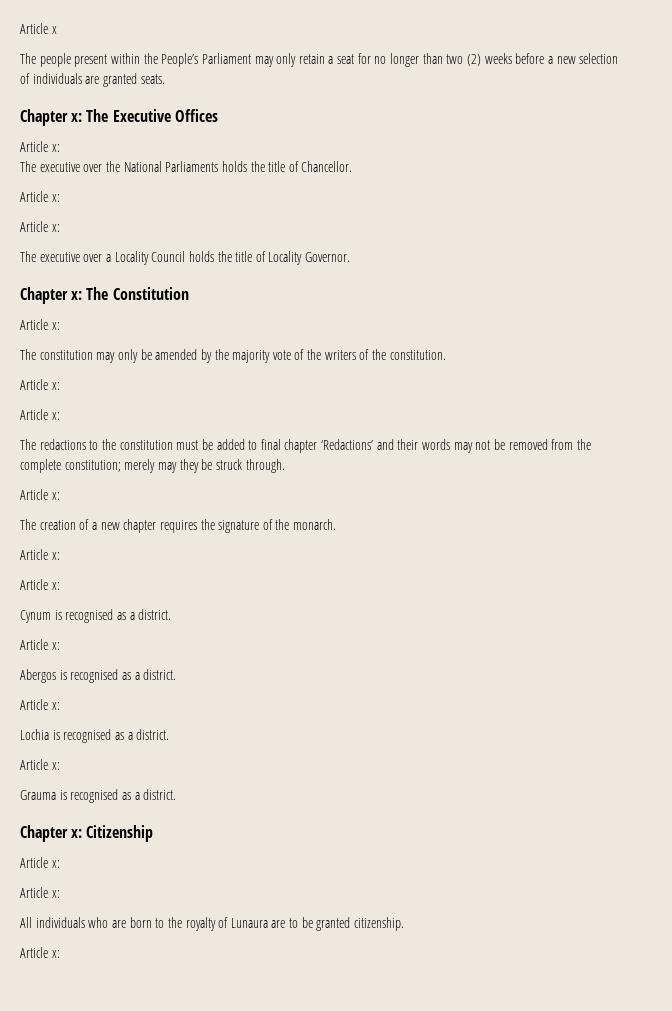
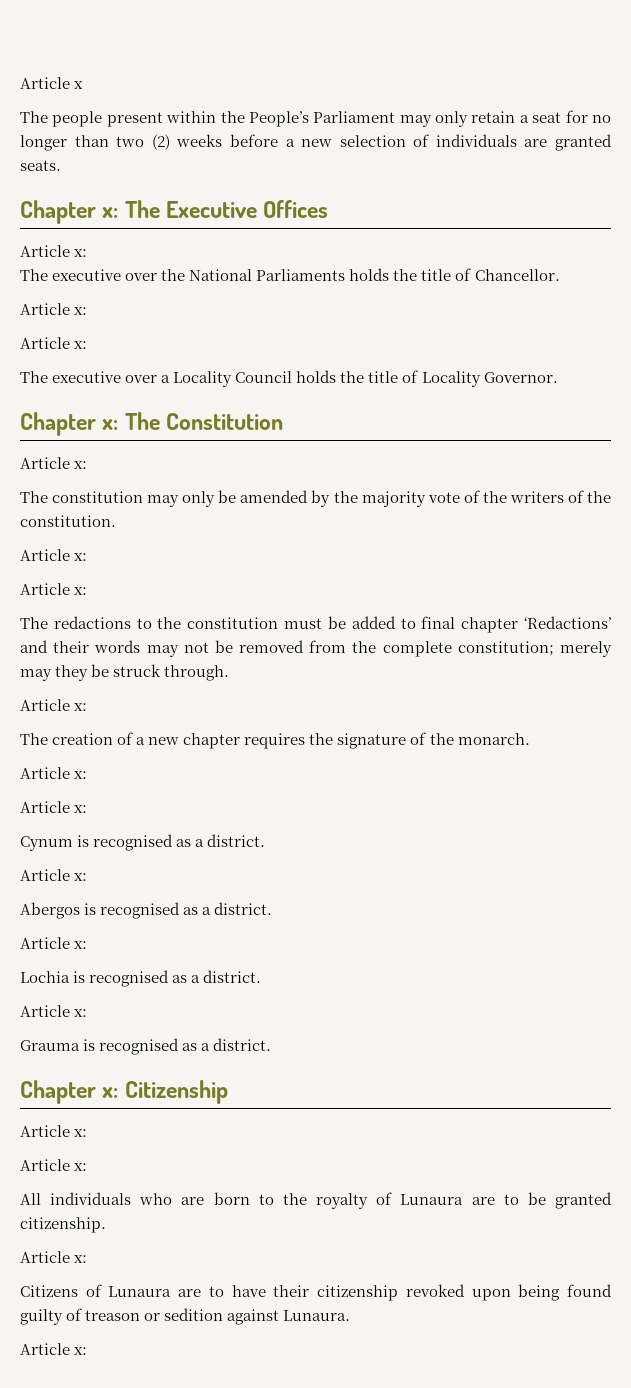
(60, 954) none -> [20,1284,613,1301] [20,1308,351,1325] [20,1343,88,1355] // Citizens of Lunaura are to have their citizenship revoked upon being found guilty of treason or sedition against Lunaura. // Article x:

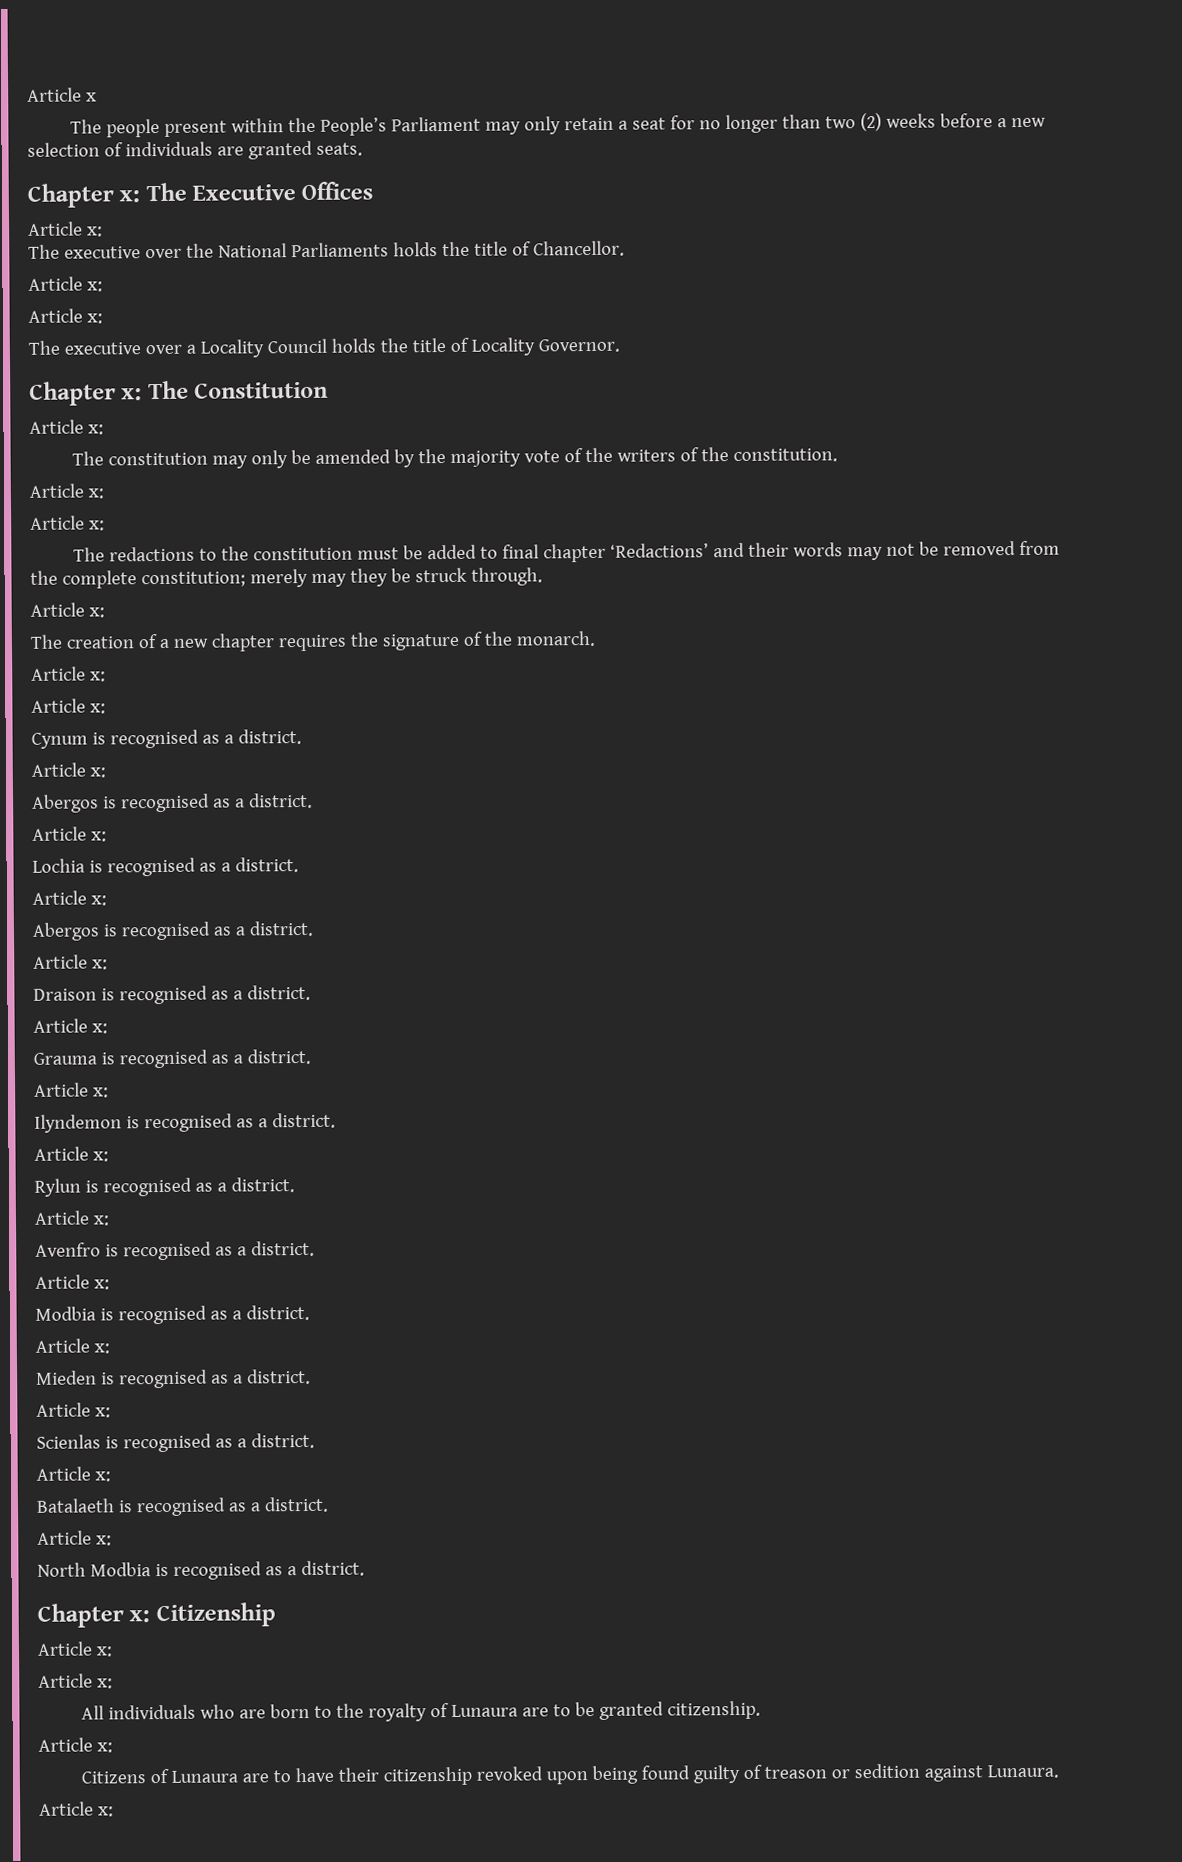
(88, 1013) none -> [32,920,314,941] [33,954,108,970] [33,984,311,1005] [33,1018,108,1034] // Abergos is recognised as a district. // Article x: // Draison is recognised as a district. // Article x:
(272, 1044) none -> [34,1082,109,1098] [34,1112,336,1133] [34,1146,109,1162] [34,1177,295,1197] [34,1210,110,1226] [35,1240,315,1261] [35,1274,110,1290] [35,1304,310,1325] [35,1338,110,1354] [36,1368,311,1389] [36,1402,111,1418] [36,1432,315,1453] [36,1466,111,1482] [36,1496,329,1517] [37,1530,112,1546] [37,1560,365,1580] // Article x: // Ilyndemon is recognised as a district. // Article x: // Rylun is recognised as a district. // Article x: // Avenfro is recognised as a district. // Article x: // Modbia is recognised as a district. // Article x: // Mieden is recognised as a district. // Article x: // Scienlas is recognised as a district. // Article x: // Batalaeth is recognised as a district. // Article x: // North Modbia is recognised as a district.

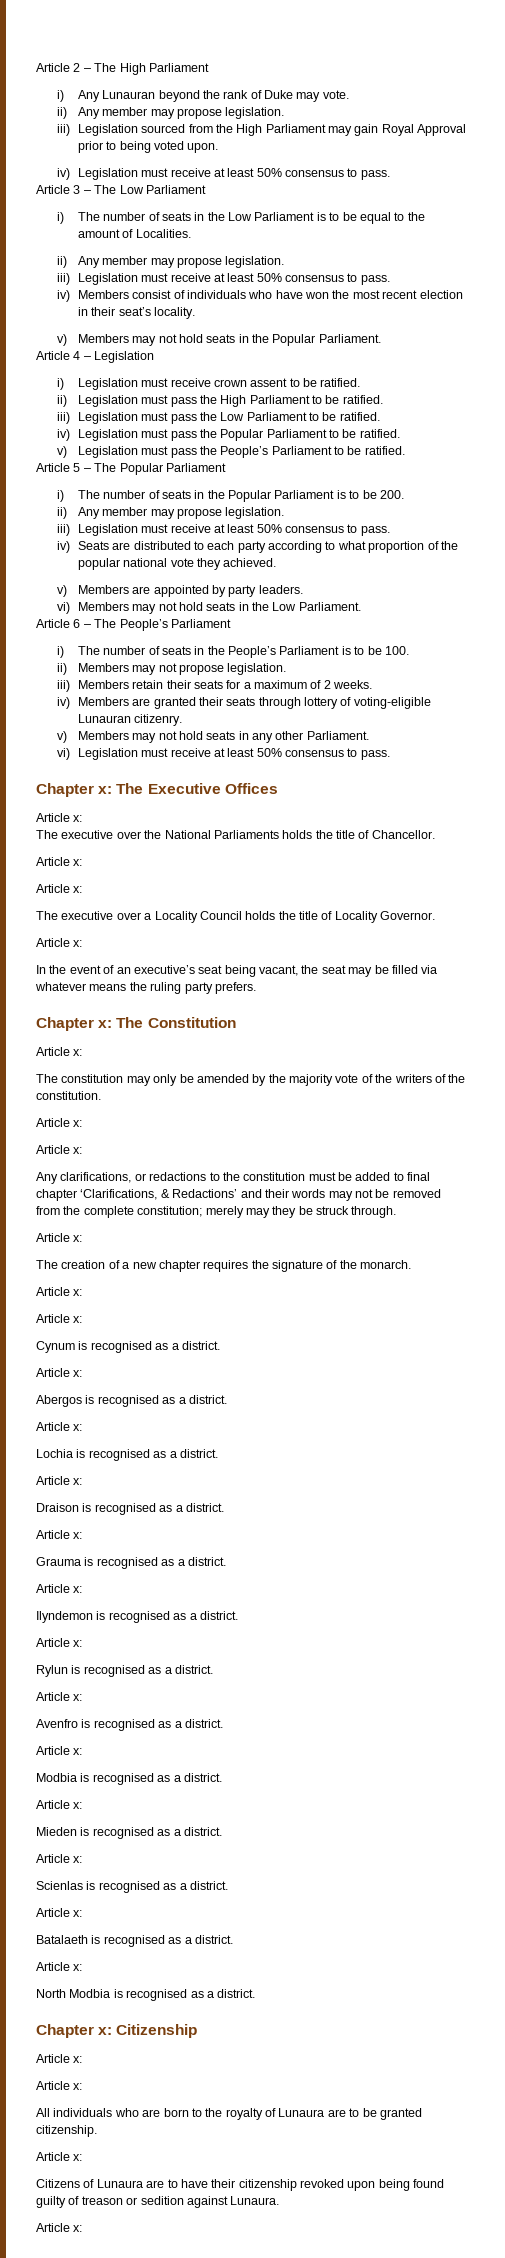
[27,87,97,102] [69,112,1046,138] [27,140,363,160] Article x // The people present within the People’s Parliament may only retain a seat for no longer than two (2) weeks before a new selection of individuals are granted seats. -> [36,63,209,75] [56,90,349,102] [56,107,285,119] [56,124,467,136] [77,141,219,153] [56,168,390,180] [36,185,206,194] [56,212,425,224] [77,229,191,238] [56,256,285,268] [56,273,390,285] [56,290,463,302] [77,307,195,319] [56,334,381,346] [36,351,155,363] [56,378,361,390] [56,395,383,407] [56,412,380,424] [56,429,400,441] [56,446,405,458] [36,463,226,475] [56,490,404,502] [56,507,285,519] [56,524,390,536] [56,541,458,553] [77,558,277,570] [56,585,303,597] [56,602,361,614] [36,619,231,631] [56,646,409,658] [56,663,287,675] [56,680,373,692] [56,697,431,709] [77,714,183,726] [56,731,369,743] [56,748,390,760] Article 2 – The High Parliament // i) Any Lunauran beyond the rank of Duke may vote. // ii) Any member may propose legislation. // iii) Legislation sourced from the High Parliament may gain Royal Approval prior to being voted upon. // iv) Legislation must receive at least 50% consensus to pass. // Article 3 – The Low Parliament // i) The number of seats in the Low Parliament is to be equal to the amount of Localities. // ii) Any member may propose legislation. // iii) Legislation must receive at least 50% consensus to pass. // iv) Members consist of individuals who have won the most recent election in their seat’s locality. // v) Members may not hold seats in the Popular Parliament. // Article 4 – Legislation // i) Legislation must receive crown assent to be ratified. // ii) Legislation must pass the High Parliament to be ratified. // iii) Legislation must pass the Low Parliament to be ratified. // iv) Legislation must pass the Popular Parliament to be ratified. // v) Legislation must pass the People’s Parliament to be ratified. // Article 5 – The Popular Parliament // i) The number of seats in the Popular Parliament is to be 200. // ii) Any member may propose legislation. // iii) Legislation must receive at least 50% consensus to pass. // iv) Seats are distributed to each party according to what proportion of the popular national vote they achieved. // v) Members are appointed by party leaders. // vi) Members may not hold seats in the Low Parliament. // Article 6 – The People’s Parliament // i) The number of seats in the People’s Parliament is to be 100. // ii) Members may not propose legislation. // iii) Members retain their seats for a maximum of 2 weeks. // iv) Members are granted their seats through lottery of voting-eligible Lunauran citizenry. // v) Members may not hold seats in any other Parliament. // vi) Legislation must receive at least 50% consensus to pass.
(620, 345) none -> [36,938,83,947] [36,965,438,977] [35,982,256,994] // Article x: // In the event of an executive’s seat being vacant, the seat may be filled via whatever means the ruling party prefers.
[72,547,105,562] The -> [36,1172,146,1184] Any clarifications, or
[609,543,709,558] ‘Redactions’ -> [80,1189,238,1200] ‘Clarifications, & Redactions’
[32,920,314,941] [33,954,108,970] // Abergos is recognised as a district. // Article x: -> (83, 1481) none

